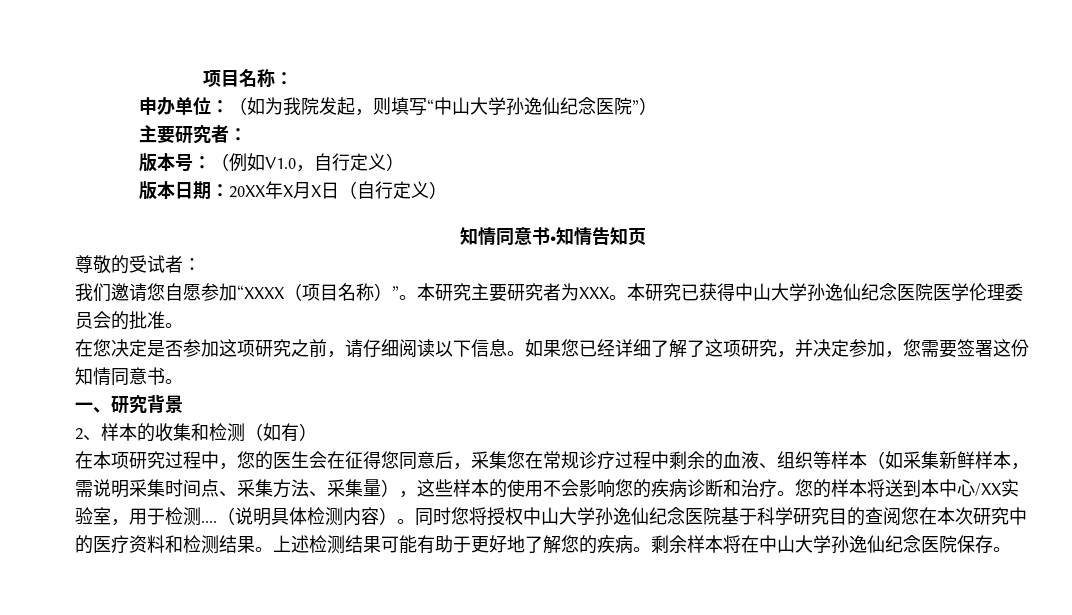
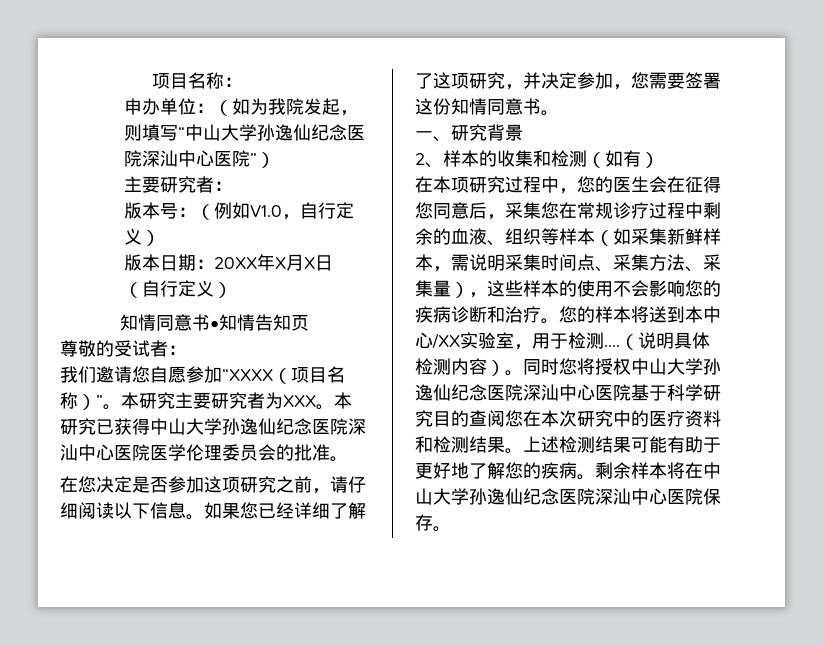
(633, 106) none -> [142,150,251,167] 深汕中心医院
(933, 292) none -> [348,418,366,435] [60,444,150,461] 深汕中心医院
(721, 516) none -> [523,384,631,401] 深汕中心医院
(957, 544) none -> [595,488,703,505] 深汕中心医院

